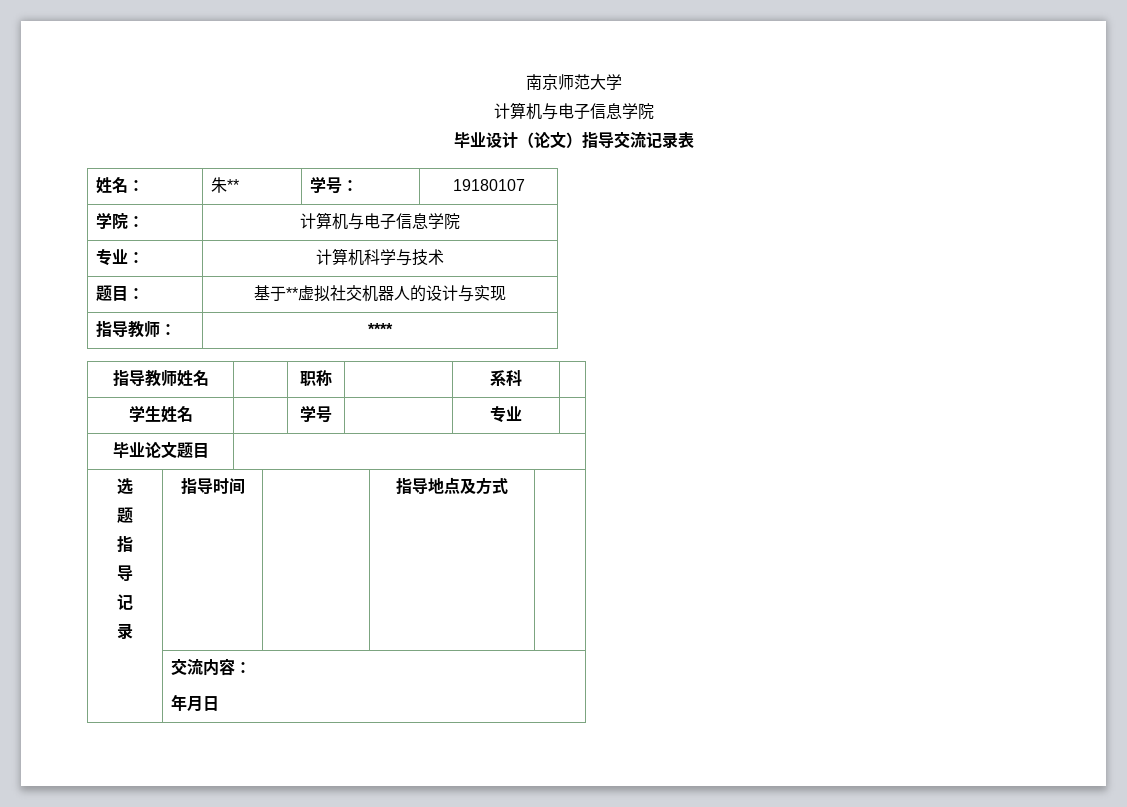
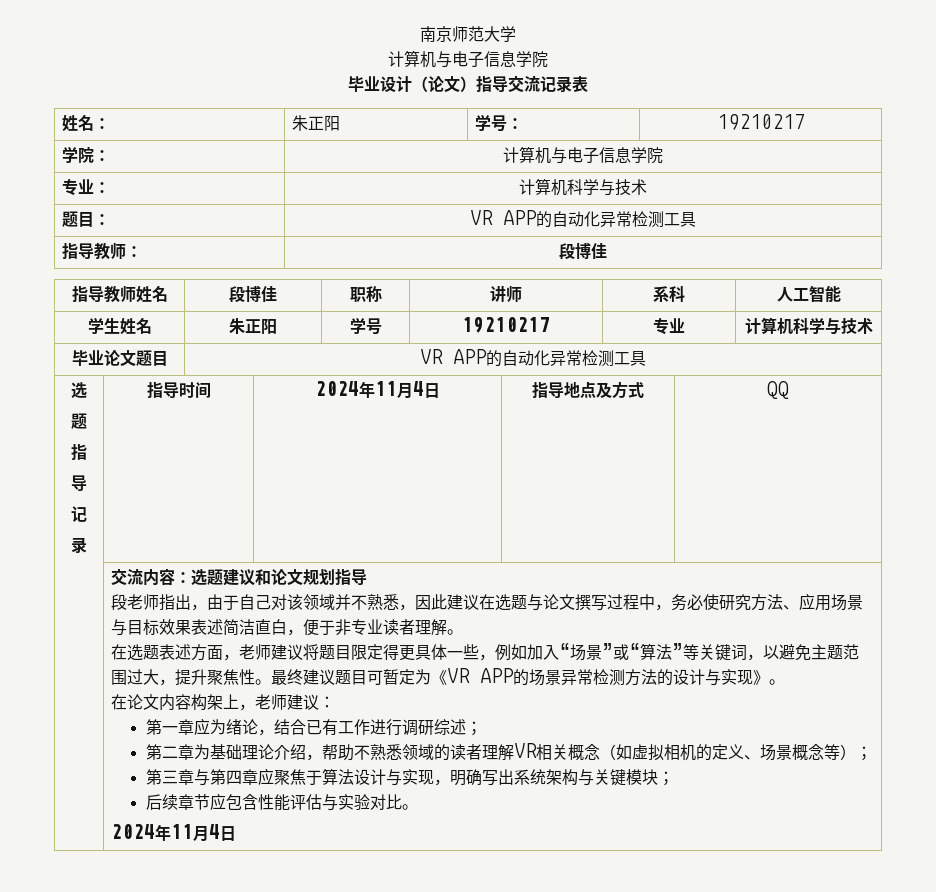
[226,179,239,191] ** -> [307,115,340,131] 正阳
[452,179,525,191] 19180107 -> [716,114,805,130] 19210217
[254,285,506,302] 基于**虚拟社交机器人的设计与实现 -> [470,210,696,228] VR APP的自动化异常检测工具
[368,323,393,335] **** -> [559,242,607,260] 段博佳
(209, 378) none -> [229,285,277,303] 段博佳
(332, 378) none -> [490,285,522,302] 讲师
(522, 378) none -> [776,285,841,303] 人工智能
(193, 414) none -> [229,318,277,334] 朱正阳
(332, 414) none -> [462,317,550,333] 19210217
(522, 413) none -> [744,317,873,335] 计算机科学与技术
(209, 450) none -> [420,349,646,367] VR APP的自动化异常检测工具
(245, 486) none -> [315,381,440,399] 2024年11月4日
(508, 486) none -> [766,381,789,399] QQ
[170,694,203,712] // 年月 -> [190,568,367,586] [110,593,863,611] [110,619,463,636] [110,643,859,661] [110,668,785,686] [110,694,335,711] [145,718,482,736] [145,743,872,761] [145,768,674,786] [145,793,418,811] [110,824,220,842] 选题建议和论文规划指导 // 段老师指出，由于自己对该领域并不熟悉，因此建议在选题与论文撰写过程中，务必使研究方法、应用场景与目标效果表述简洁直白，便于非专业读者理解。 // 在选题表述方面，老师建议将题目限定得更具体一些，例如加入“场景”或“算法”等关键词，以避免主题范围过大，提升聚焦性。最终建议题目可暂定为《VR APP的场景异常检测方法的设计与实现》。 // 在论文内容构架上，老师建议： // 第一章应为绪论，结合已有工作进行调研综述； // 第二章为基础理论介绍，帮助不熟悉领域的读者理解VR相关概念（如虚拟相机的定义、场景概念等）； // 第三章与第四章应聚焦于算法设计与实现，明确写出系统架构与关键模块； // 后续章节应包含性能评估与实验对比。 // 2024年11月4

